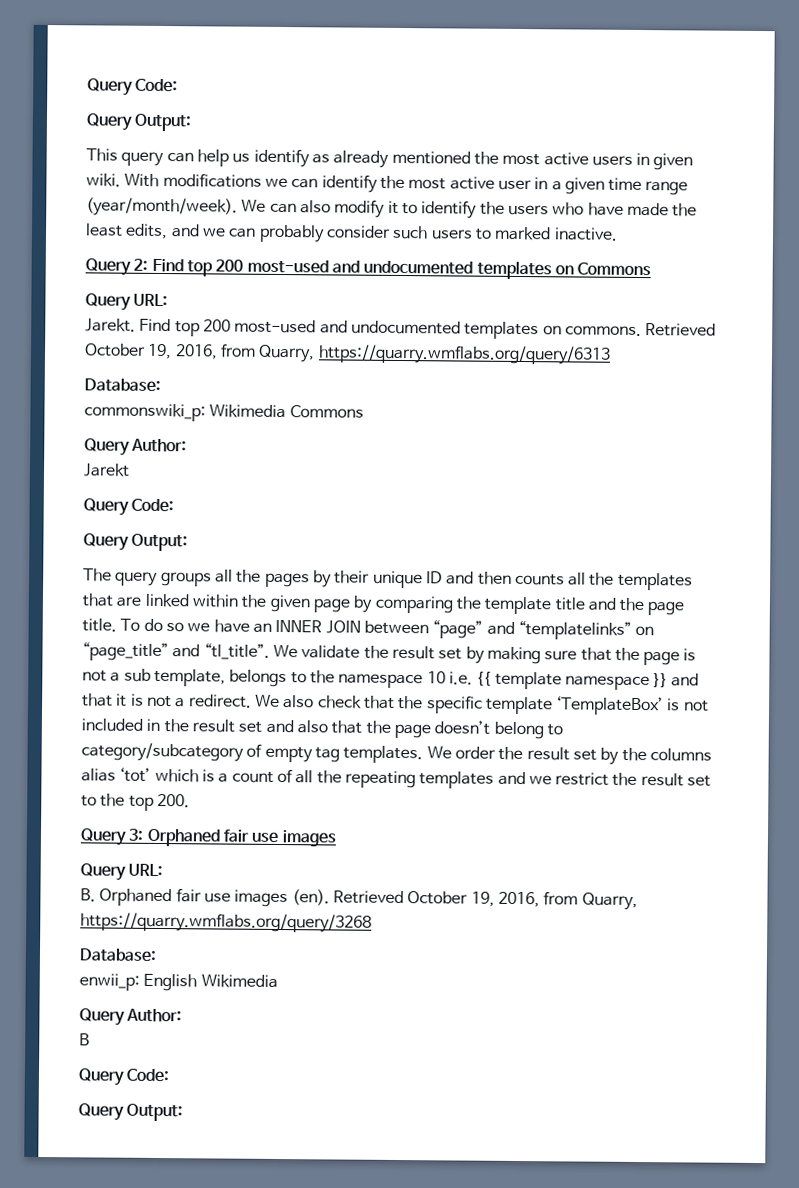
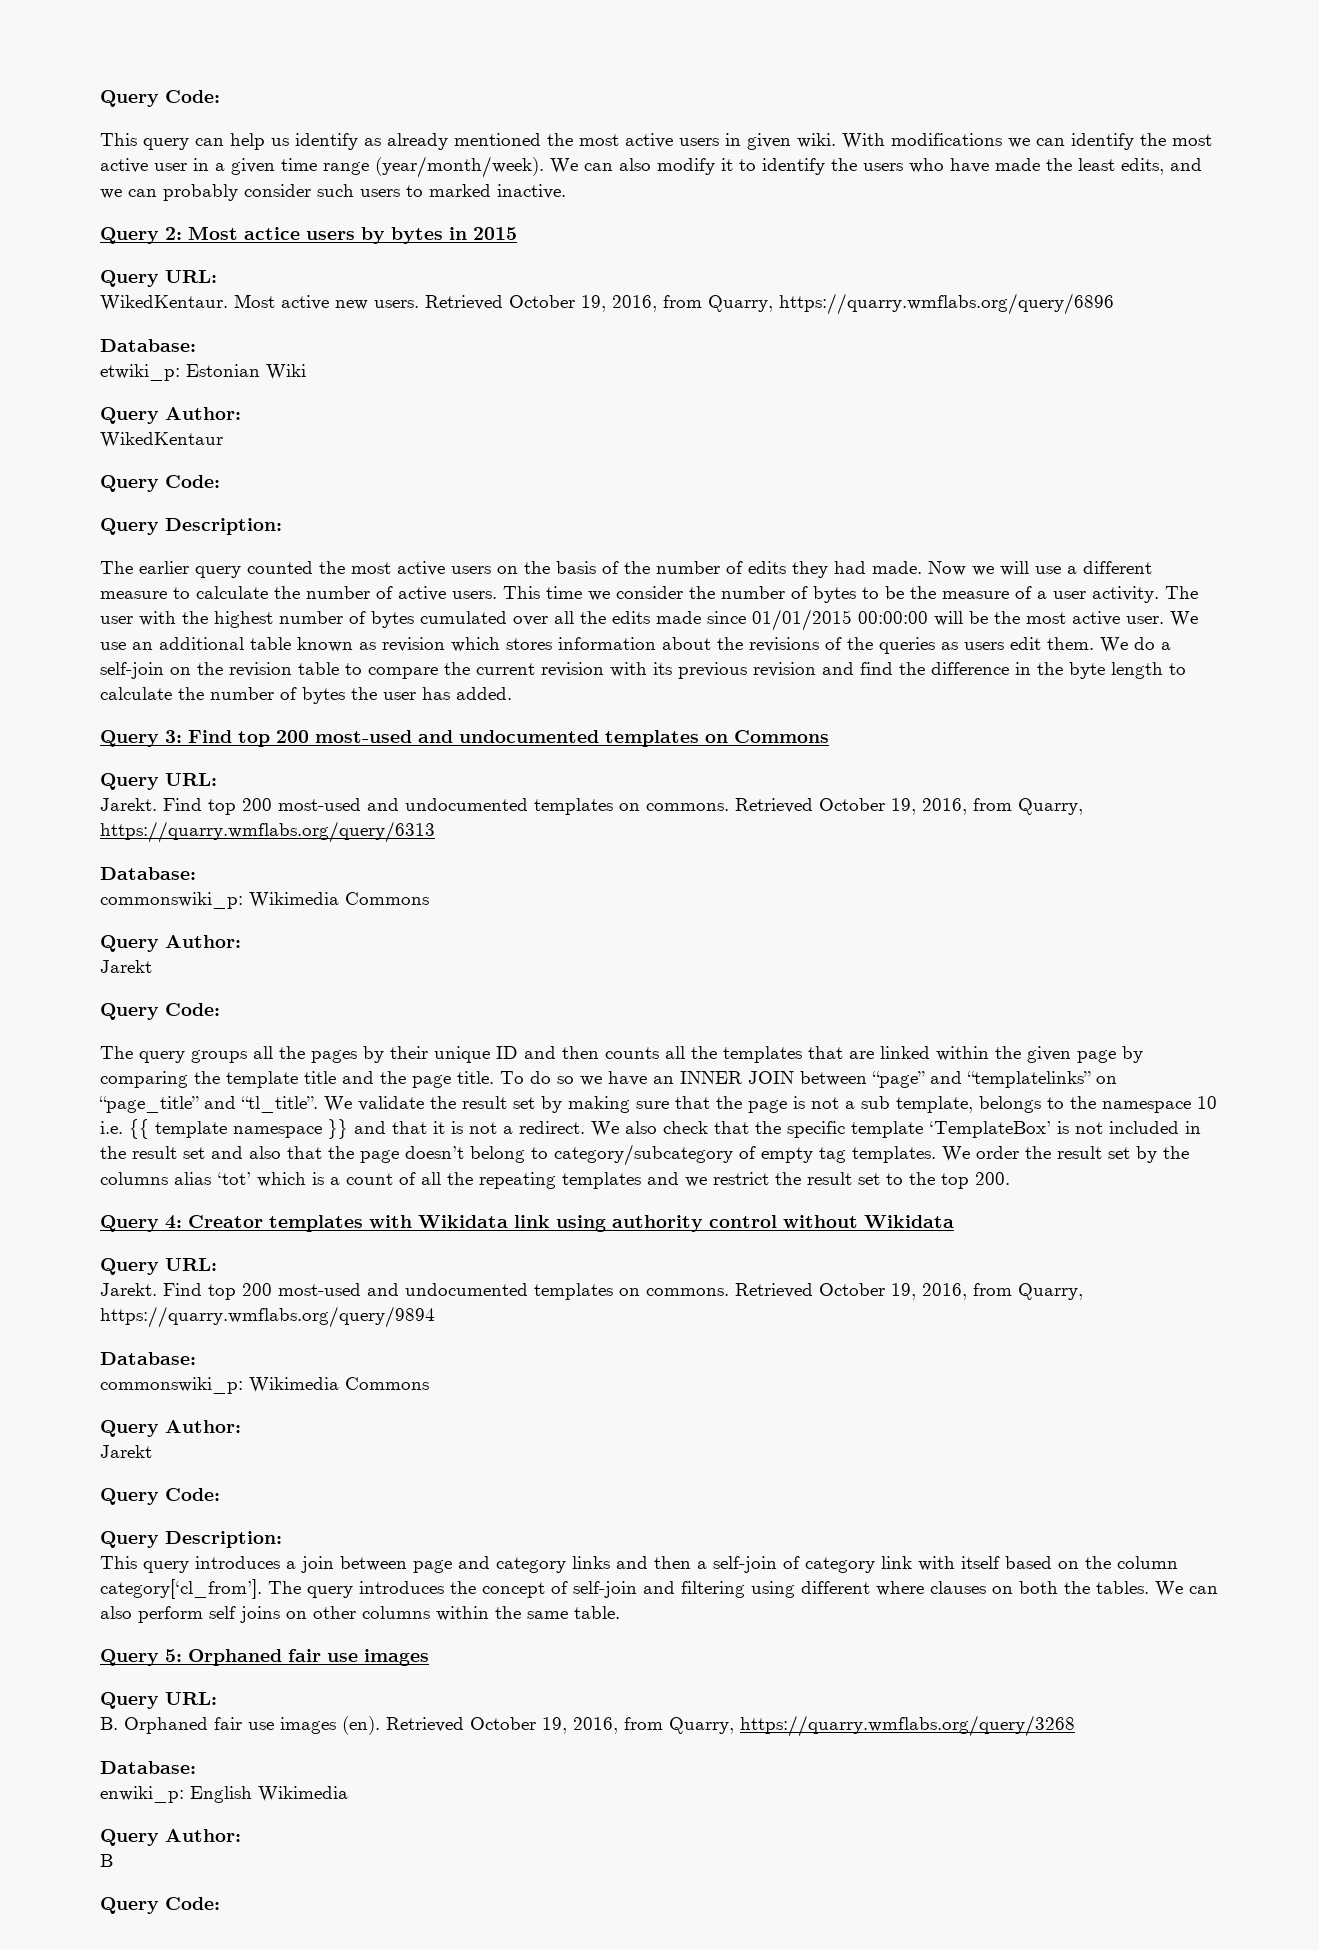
[87,78,179,96] [86,113,193,132] Query Code: // Query Output: -> [100,90,220,107] Query Code:
(149, 264) none -> [188,226,517,244] [100,270,217,287] [100,293,1114,315] [100,339,196,352] [100,364,306,381] [100,407,241,424] [100,432,223,448] [100,475,220,492] [100,518,282,535] [100,561,1152,578] [100,586,1198,603] [100,609,1198,631] [100,637,1171,654] [100,662,1186,679] [100,687,512,704] [100,730,182,747] Most actice users by bytes in 2015 // Query URL: // WikedKentaur. Most active new users. Retrieved October 19, 2016, from Quarry, https://quarry.wmflabs.org/query/6896 // Database: // etwiki_p: Estonian Wiki // Query Author: // WikedKentaur // Query Code: // Query Description: // The earlier query counted the most active users on the basis of the number of edits they had made. Now we will use a different measure to calculate the number of active users. This time we consider the number of bytes to be the measure of a user activity. The user with the highest number of bytes cumulated over all the edits made since 01/01/2015 00:00:00 will be the most active user. We use an additional table known as revision which stores information about the revisions of the queries as users edit them. We do a self-join on the revision table to compare the current revision with its previous revision and find the difference in the byte length to calculate the number of bytes the user has added. // Query 3:
[83,533,189,552] // Query Output: -> (220, 1009) none
[128,828,145,841] 3: -> [165,1215,954,1232] [100,1258,217,1275] [100,1283,1083,1300] [100,1306,435,1328] [100,1352,196,1365] [100,1377,429,1394] [100,1420,241,1437] [100,1445,152,1458] [100,1488,220,1505] [100,1531,282,1548] [100,1556,1178,1573] [100,1579,1218,1599] [100,1606,620,1623] [100,1649,182,1666] 4: Creator templates with Wikidata link using authority control without Wikidata // Query URL: // Jarekt. Find top 200 most-used and undocumented templates on commons. Retrieved October 19, 2016, from Quarry, https://quarry.wmflabs.org/query/9894 // Database: // commonswiki_p: Wikimedia Commons // Query Author: // Jarekt // Query Code: // Query Description: // This query introduces a join between page and category links and then a self-join of category link with itself based on the column category[‘cl_from’]. The query introduces the concept of self-join and filtering using different where clauses on both the tables. We can also perform self joins on other columns within the same table. // Query 5:
[79,973,140,991] enwii_p: -> [100,1786,184,1803] enwiki_p:
[78,1103,184,1122] // Query Output: -> (220, 1903) none

